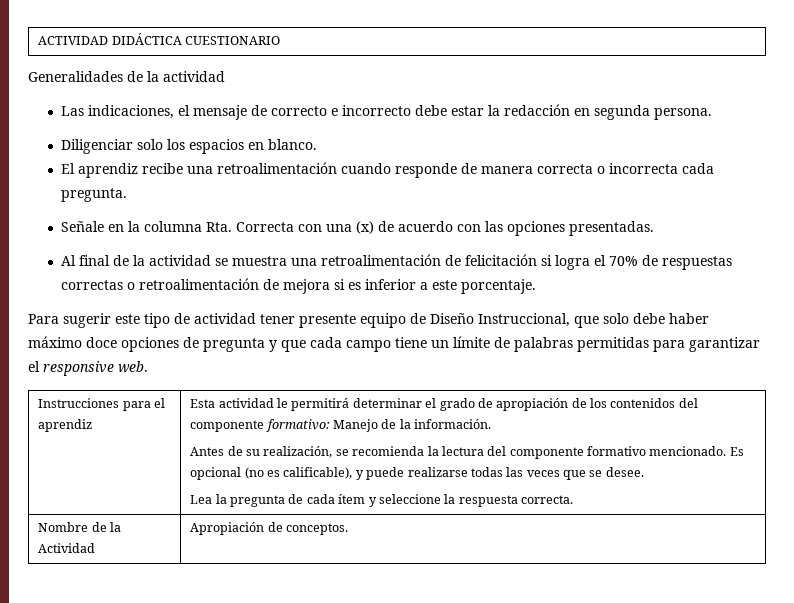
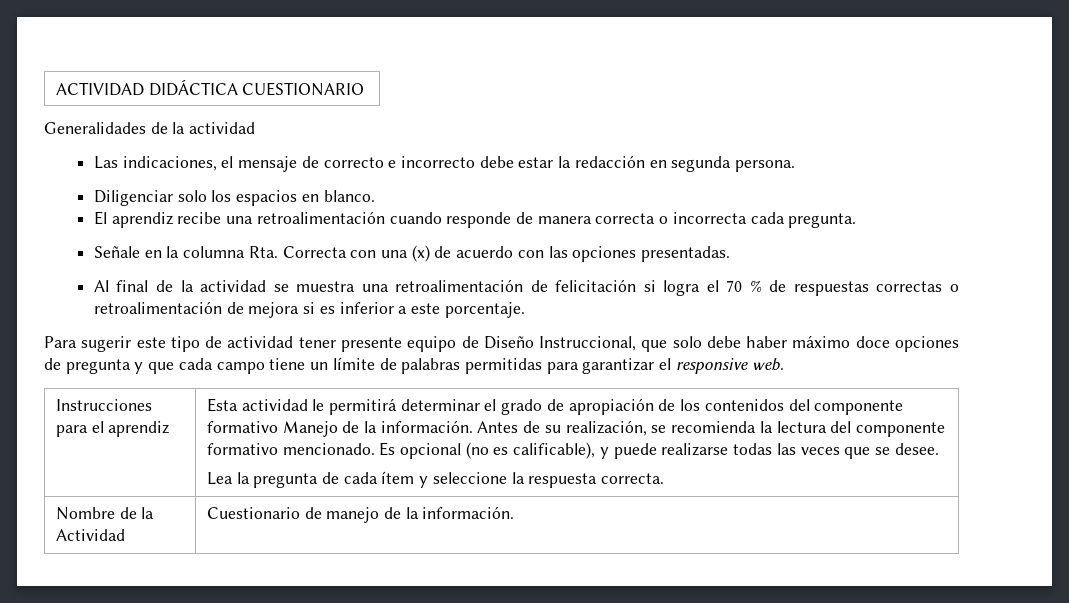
[609,256,639,266] 70% -> [726,280,762,292] 70 %
[265,419,330,432] formativo: -> [206,421,278,433] formativo
(492, 424) // -> (473, 426) none
[190,522,349,535] Apropiación de conceptos. -> [206,506,515,523] Cuestionario de manejo de la información.

